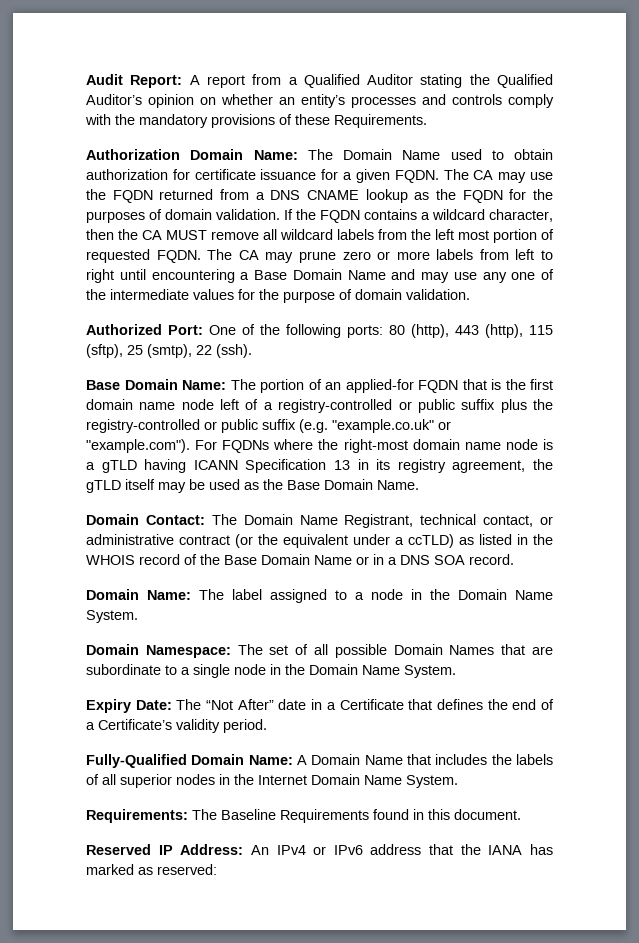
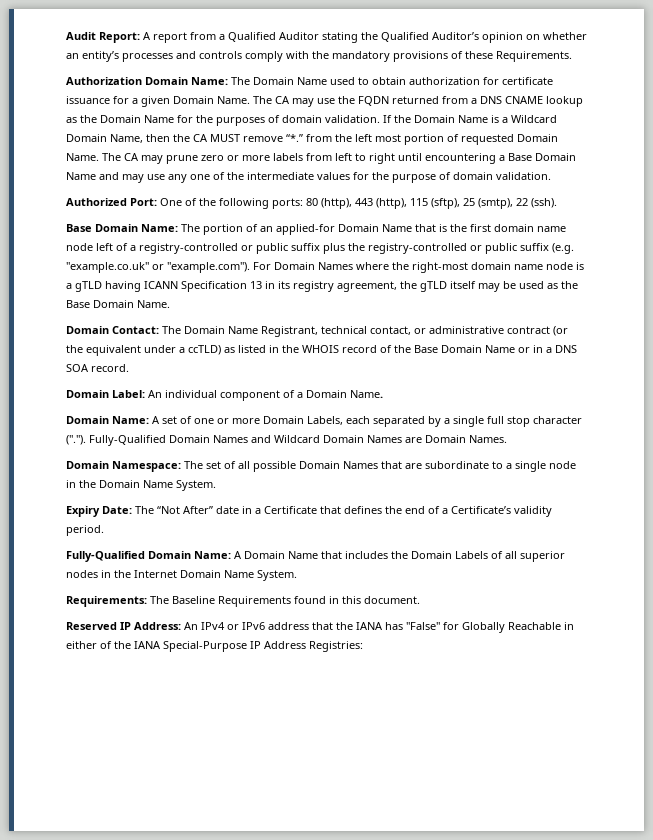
[394,170,439,183] FQDN. -> [173,96,250,104] Domain Name.
[462,190,503,203] FQDN -> [100,115,174,123] Domain Name
[320,209,553,223] FQDN contains a wildcard character, -> [414,115,557,123] [66,134,143,143] Domain Name is a Wildcard Domain Name,
[263,229,374,240] all wildcard labels -> [286,134,303,142] “*.”
[156,250,201,263] FQDN. -> [517,134,558,142] [66,153,99,161] Domain Name.
[418,380,458,393] FQDN -> [338,224,412,232] Domain Name
[222,440,270,453] FQDNs -> [274,262,353,270] Domain Names
[147,589,553,603] [86,610,138,623] Name: The label assigned to a node in the Domain Name System. -> [112,390,383,401] [66,416,582,427] [66,435,507,446] Label: An individual component of a Domain Name. // Domain Name: A set of one or more Domain Labels, each separated by a single full stop character ("."). Fully-Qualified Domain Names and Wildcard Domain Names are Domain Names.
[516,754,553,765] labels -> [411,551,488,559] Domain Labels
[86,864,217,875] marked as reserved: -> [406,622,574,633] [66,641,363,652] "False" for Globally Reachable in either of the IANA Special-Purpose IP Address Registries:

